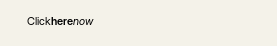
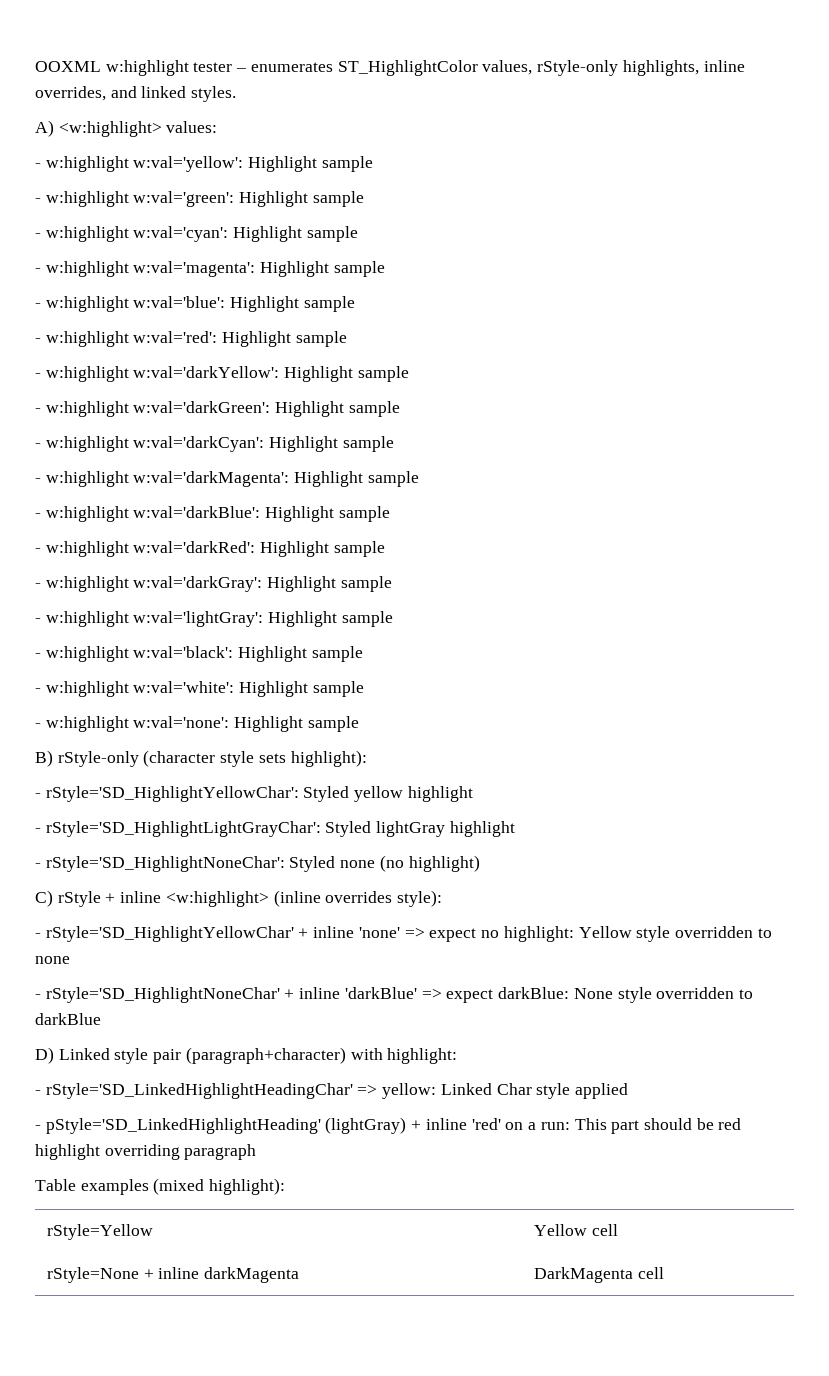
[27,17,94,25] Clickherenow -> [35,60,745,76] [35,86,237,102] [35,120,218,137] [35,156,373,172] [35,191,364,207] [35,226,358,242] [35,261,385,277] [35,296,355,312] [35,331,347,347] [35,366,409,382] [35,401,400,417] [35,436,394,452] [35,471,419,487] [35,506,390,522] [35,541,385,557] [35,576,392,592] [35,611,393,627] [35,646,363,662] [35,681,364,697] [35,716,359,732] [35,750,367,767] [35,786,473,802] [35,821,515,837] [35,855,480,872] [35,890,443,907] [35,926,772,942] [35,956,70,964] [35,987,753,1003] [35,1013,101,1025] [35,1047,458,1064] [35,1083,629,1099] [35,1117,742,1134] [35,1144,257,1160] [35,1178,286,1195] [46,1224,153,1240] [533,1224,618,1236] [46,1267,300,1283] [533,1267,664,1283] OOXML w:highlight tester – enumerates ST_HighlightColor values, rStyle-only highlights, inline overrides, and linked styles. // A) <w:highlight> values: // - w:highlight w:val='yellow': Highlight sample // - w:highlight w:val='green': Highlight sample // - w:highlight w:val='cyan': Highlight sample // - w:highlight w:val='magenta': Highlight sample // - w:highlight w:val='blue': Highlight sample // - w:highlight w:val='red': Highlight sample // - w:highlight w:val='darkYellow': Highlight sample // - w:highlight w:val='darkGreen': Highlight sample // - w:highlight w:val='darkCyan': Highlight sample // - w:highlight w:val='darkMagenta': Highlight sample // - w:highlight w:val='darkBlue': Highlight sample // - w:highlight w:val='darkRed': Highlight sample // - w:highlight w:val='darkGray': Highlight sample // - w:highlight w:val='lightGray': Highlight sample // - w:highlight w:val='black': Highlight sample // - w:highlight w:val='white': Highlight sample // - w:highlight w:val='none': Highlight sample // B) rStyle-only (character style sets highlight): // - rStyle='SD_HighlightYellowChar': Styled yellow highlight // - rStyle='SD_HighlightLightGrayChar': Styled lightGray highlight // - rStyle='SD_HighlightNoneChar': Styled none (no highlight) // C) rStyle + inline <w:highlight> (inline overrides style): // - rStyle='SD_HighlightYellowChar' + inline 'none' => expect no highlight: Yellow style overridden to none // - rStyle='SD_HighlightNoneChar' + inline 'darkBlue' => expect darkBlue: None style overridden to darkBlue // D) Linked style pair (paragraph+character) with highlight: // - rStyle='SD_LinkedHighlightHeadingChar' => yellow: Linked Char style applied // - pStyle='SD_LinkedHighlightHeading' (lightGray) + inline 'red' on a run: This part should be red highlight overriding paragraph // Table examples (mixed highlight): // rStyle=Yellow | Yellow cell // rStyle=None + inline darkMagenta | DarkMagenta cell

